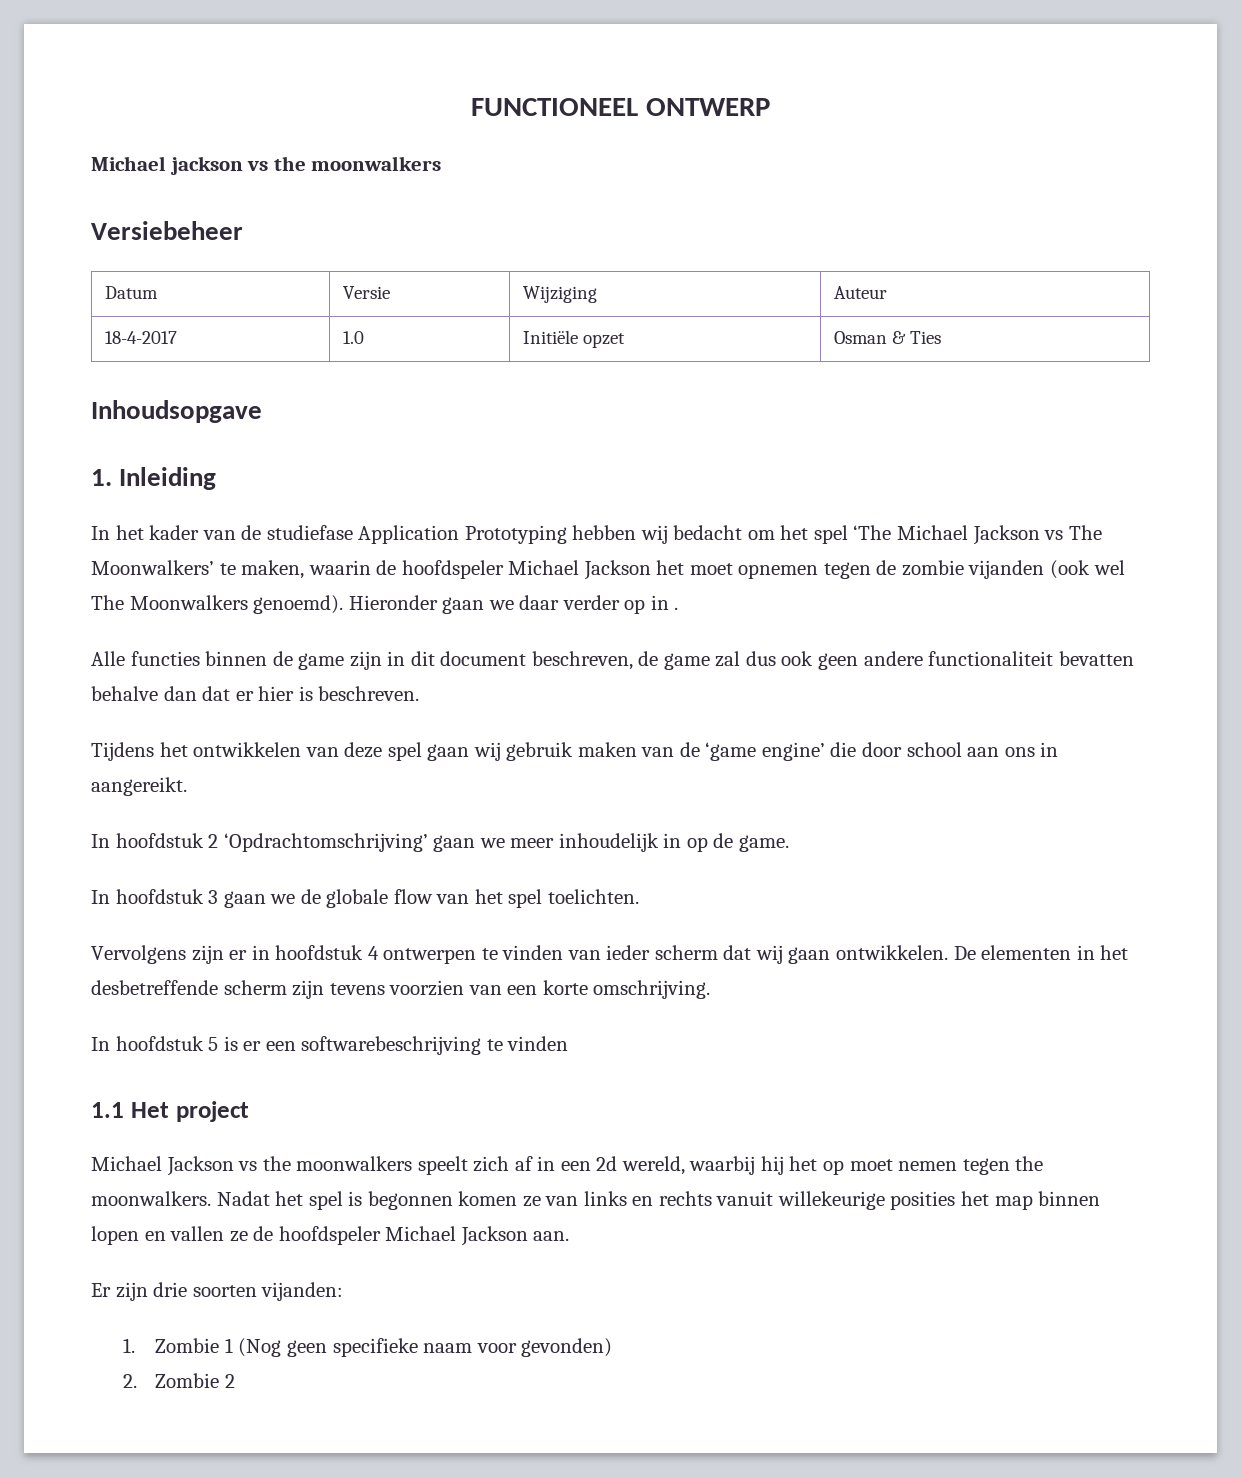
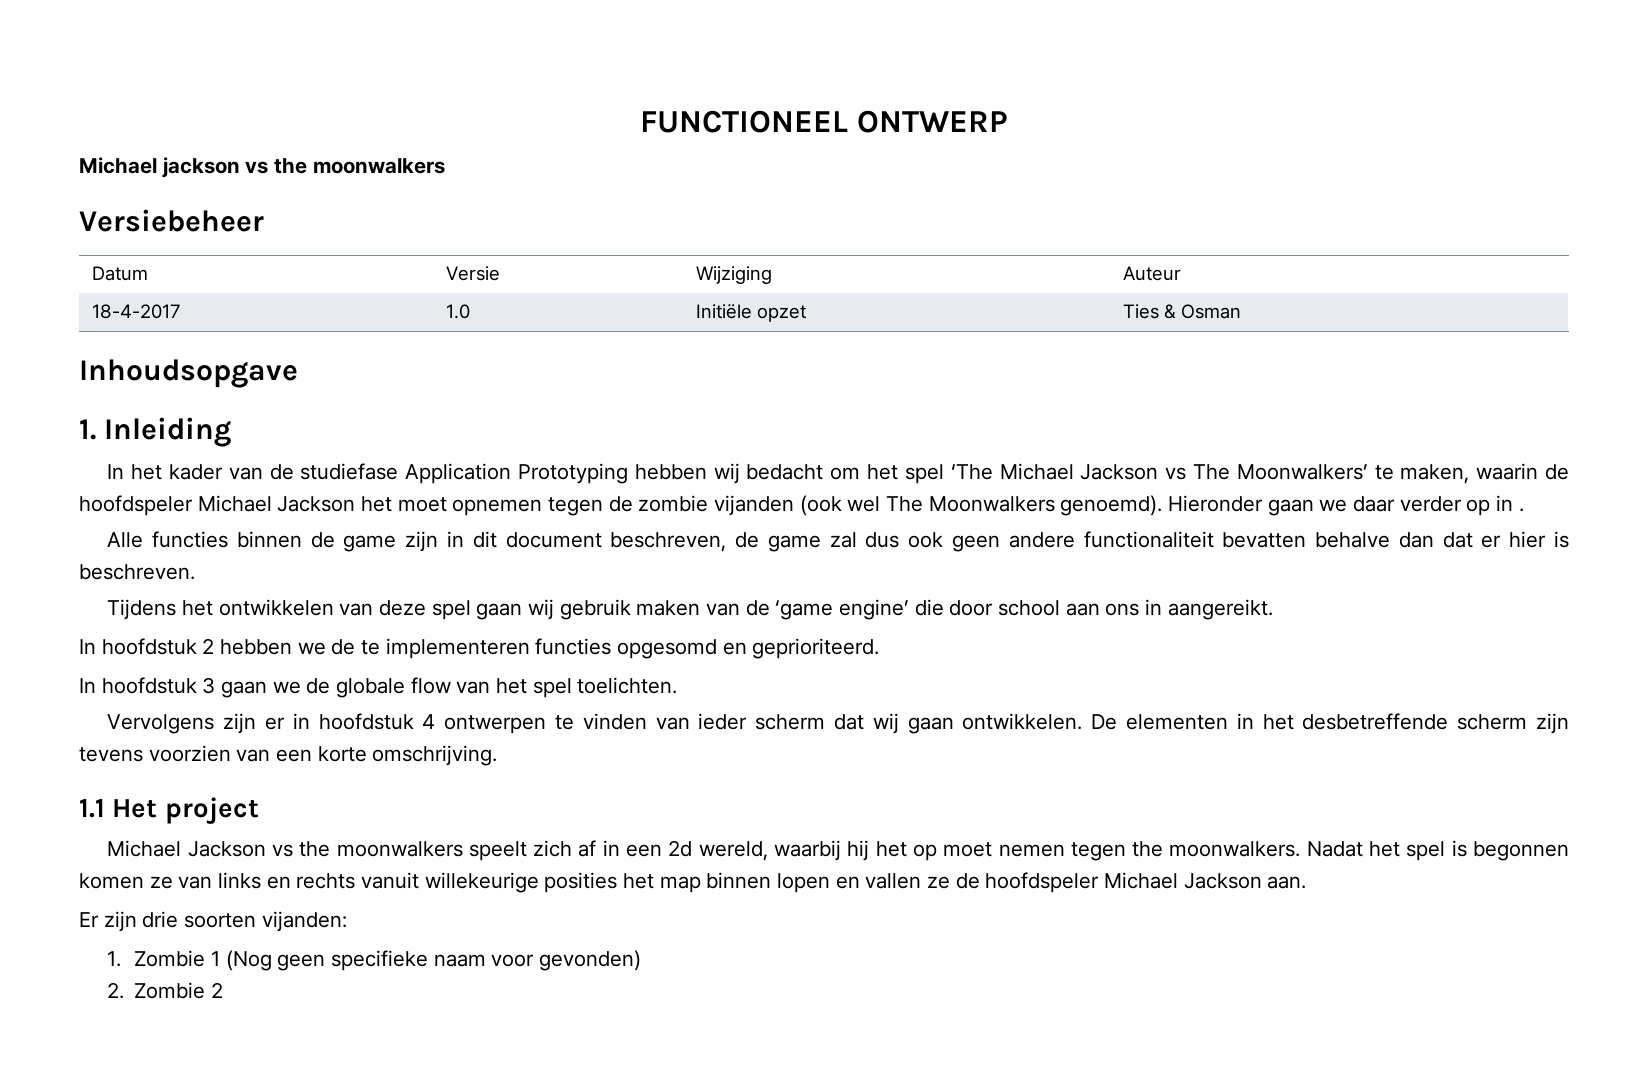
(625, 340) none -> [1122,304,1177,319] Ties &
[891,331,941,344] & Ties -> (1242, 311) none
[223,833,789,852] ‘Opdrachtomschrijving’ gaan we meer inhoudelijk in op de game. -> [220,638,880,659] hebben we de te implementeren functies opgesomd en geprioriteerd.
[91,1036,569,1055] // In hoofdstuk 5 is er een softwarebeschrijving te vinden -> (498, 755) none

